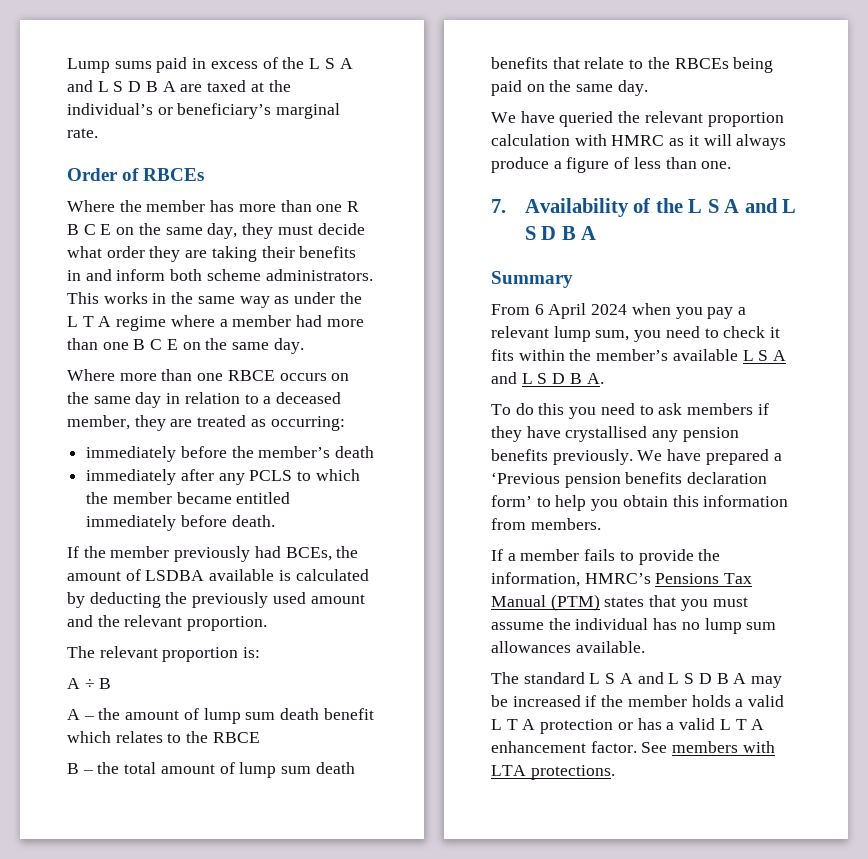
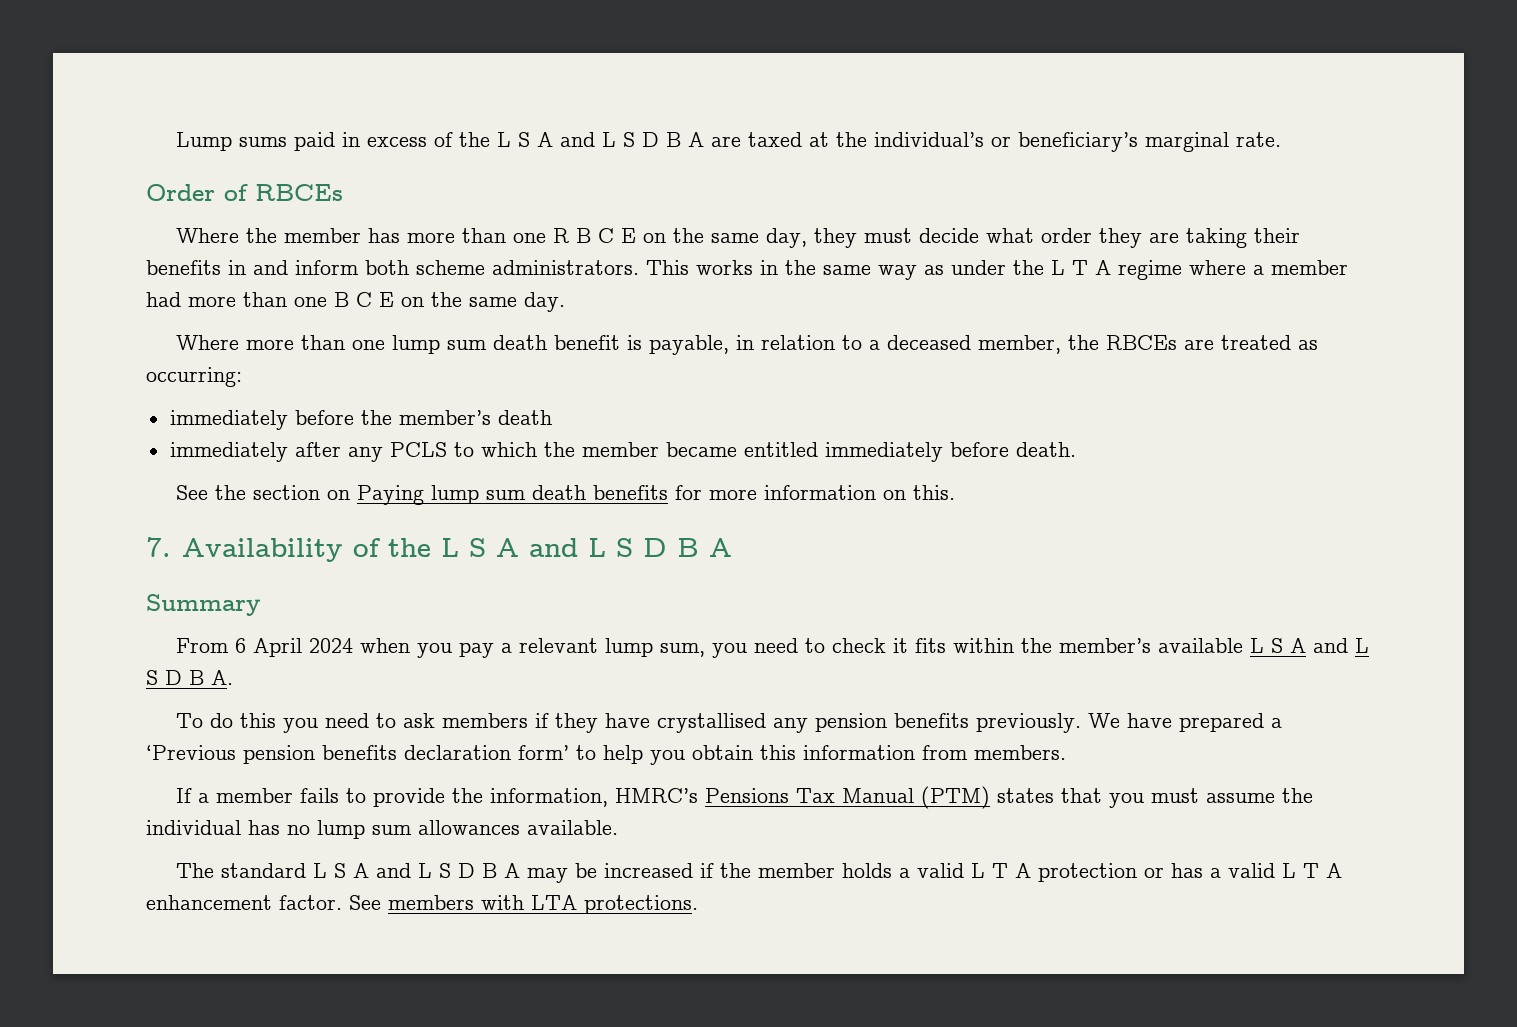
[227,370,350,381] [67,392,162,408] RBCE occurs on the same day -> [391,335,729,355] lump sum death benefit is payable,
[134,415,166,431] they -> [1067,335,1177,350] the RBCEs
[67,546,359,562] [67,569,369,581] [67,592,365,608] [67,615,268,631] [67,646,261,662] [67,678,112,689] [67,708,374,724] [67,731,260,743] [67,762,355,778] [491,57,774,73] [491,80,648,96] [491,111,784,127] [491,134,787,150] [491,157,732,173] If the member previously had BCEs, the amount of LSDBA available is calculated by deducting the previously used amount and the relevant proportion. // The relevant proportion is: // A ÷ B // A – the amount of lump sum death benefit which relates to the RBCE // B – the total amount of lump sum death benefits that relate to the RBCEs being paid on the same day. // We have queried the relevant proportion calculation with HMRC as it will always produce a figure of less than one. -> [175,485,955,505] See the section on Paying lump sum death benefits for more information on this.

